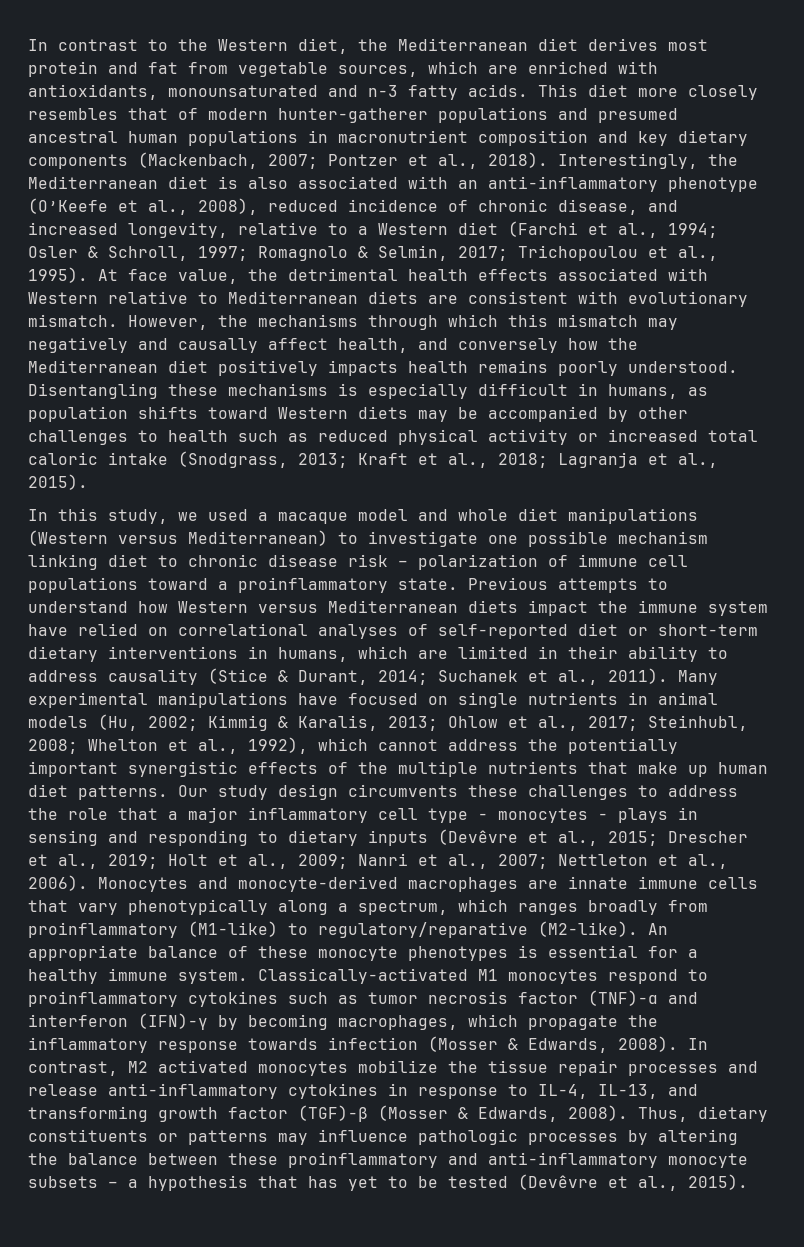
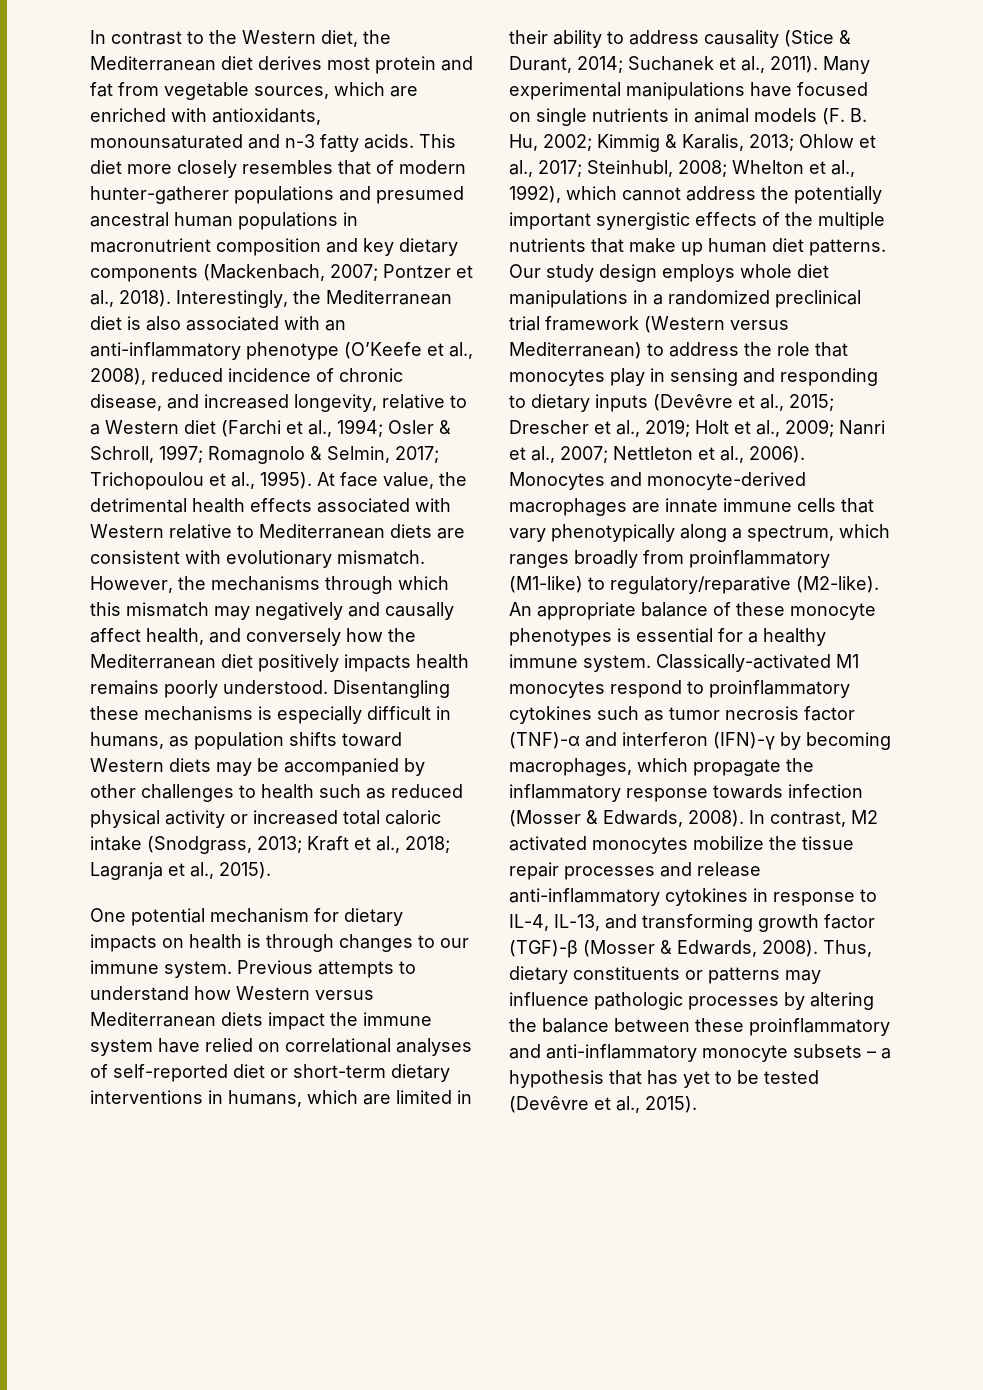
[28,508,698,524] [28,530,708,547] [28,554,688,570] [28,577,458,593] In this study, we used a macaque model and whole diet manipulations (Western versus Mediterranean) to investigate one possible mechanism linking diet to chronic disease risk – polarization of immune cell populations toward a proinflammatory state. -> [90,908,403,926] [90,934,469,952] [90,960,232,978] One potential mechanism for dietary impacts on health is through changes to our immune system.
[98,714,138,731] (Hu, -> [822,108,867,125] [509,134,538,151] (F. B. Hu,
[348,784,628,800] circumvents these challenges -> [662,264,829,282] [509,290,861,308] [509,316,789,333] [509,342,642,359] employs whole diet manipulations in a randomized preclinical trial framework (Western versus Mediterranean)
[168,807,668,823] a major inflammatory cell type - monocytes - plays -> [509,368,645,386] monocytes play

